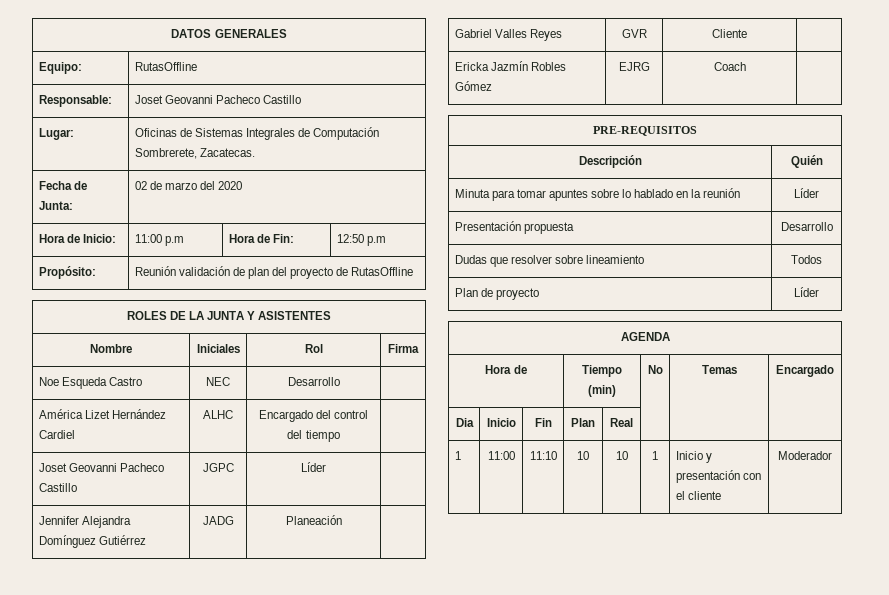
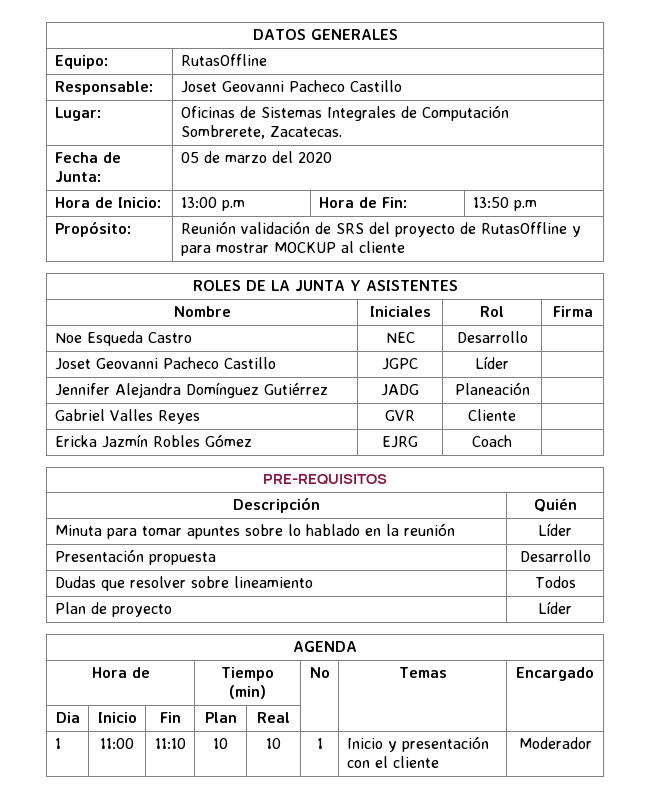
[134,181,147,190] 02 -> [180,152,199,163] 05
[134,234,162,243] 11:00 -> [180,197,217,208] 13:00
[336,234,364,243] 12:50 -> [472,197,509,208] 13:50
[247,267,269,279] plan -> [335,223,364,234] SRS
(414, 271) none -> [571,226,581,237] [180,241,405,256] y para mostrar MOCKUP al cliente
[38,409,166,419] [38,430,75,439] [203,410,233,419] [258,410,369,422] [287,430,340,442] // América Lizet Hernández Cardiel | ALHC | Encargado del control del tiempo | -> (528, 337) none

